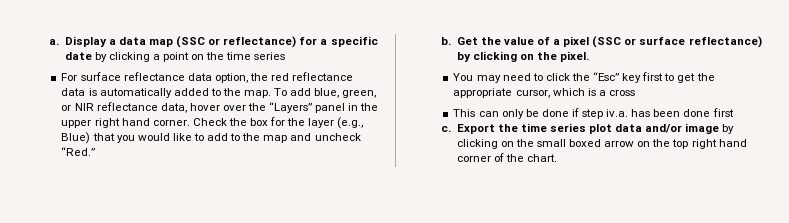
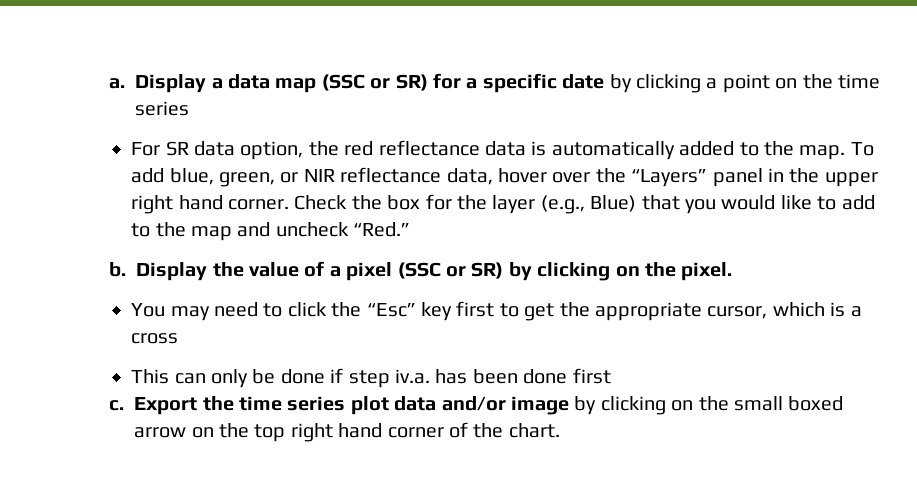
[223,36,297,48] reflectance) -> [395,74,428,91] SR)
[80,72,185,81] surface reflectance -> [165,141,189,156] SR
[456,37,478,45] Get -> [136,262,208,281] Display
[639,36,762,48] surface reflectance) -> [471,262,504,279] SR)

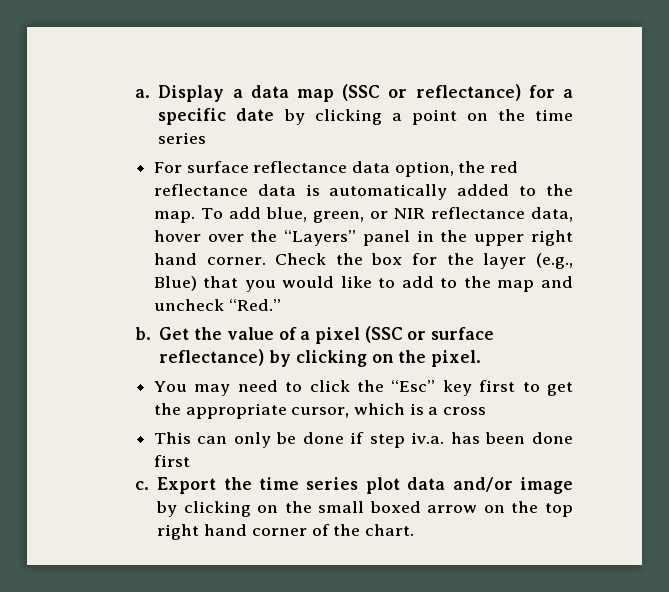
[395,74,428,91] SR) -> [415,84,521,101] reflectance)
[165,141,189,156] SR -> [186,161,348,173] surface reflectance
[136,262,208,281] Display -> [159,327,190,340] Get
[471,262,504,279] SR) -> [431,327,495,340] [159,349,265,366] surface reflectance)

